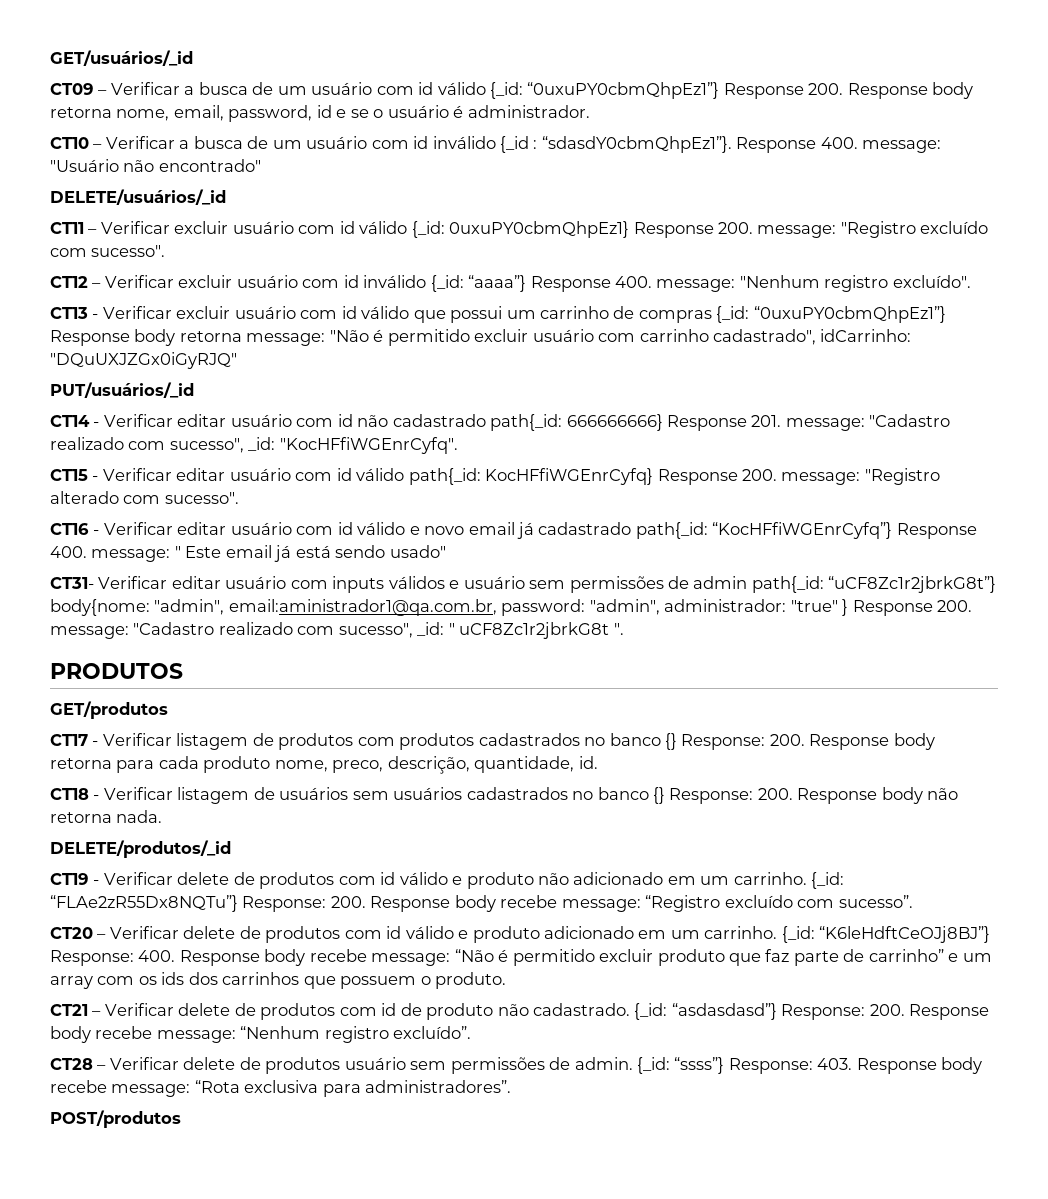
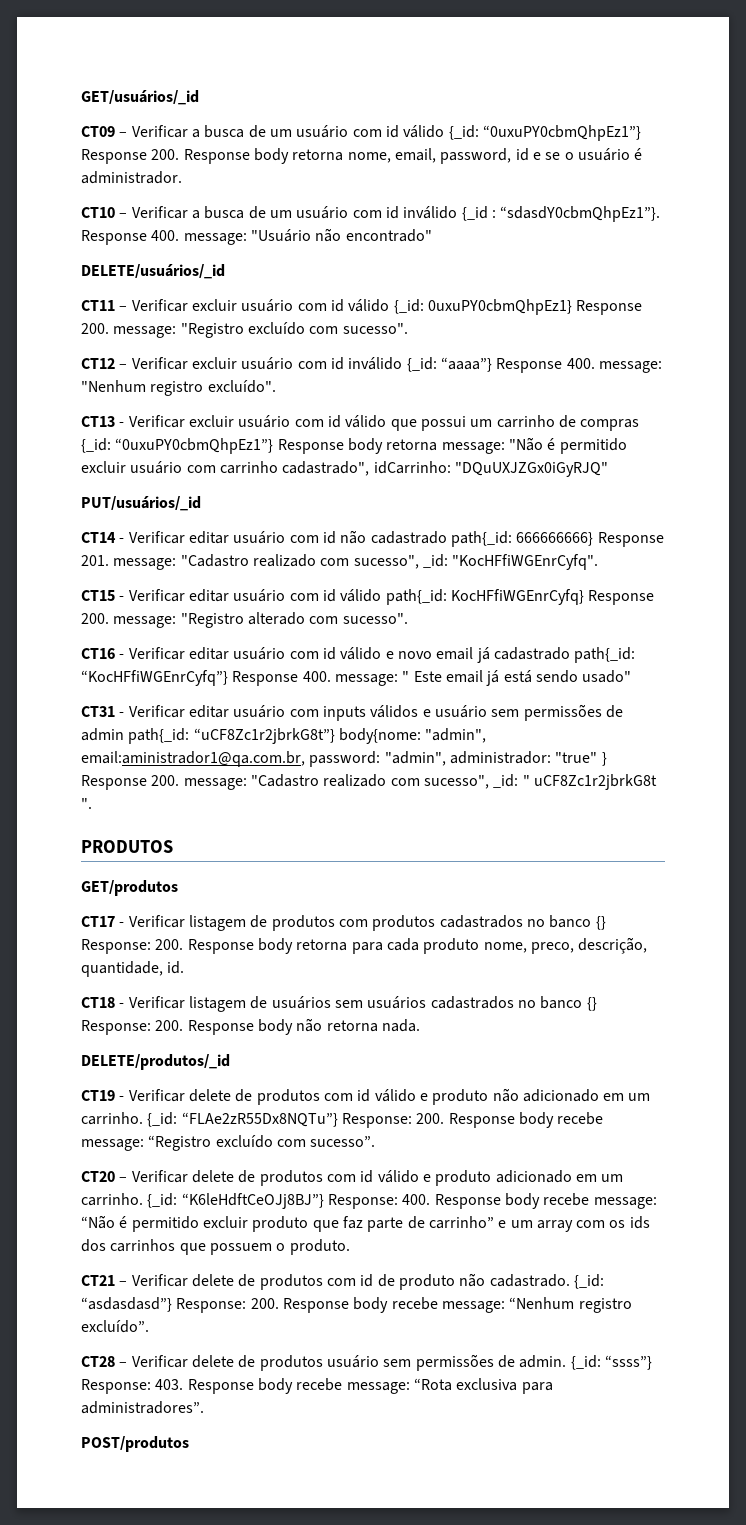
[50,577,94,589] CT31- -> [81,706,125,717] CT31 -

